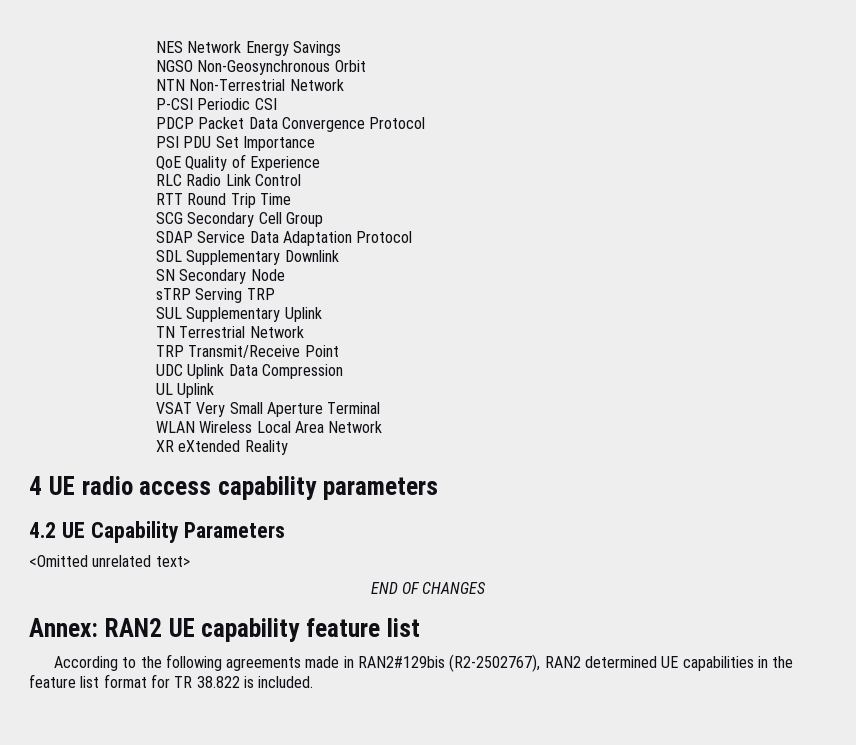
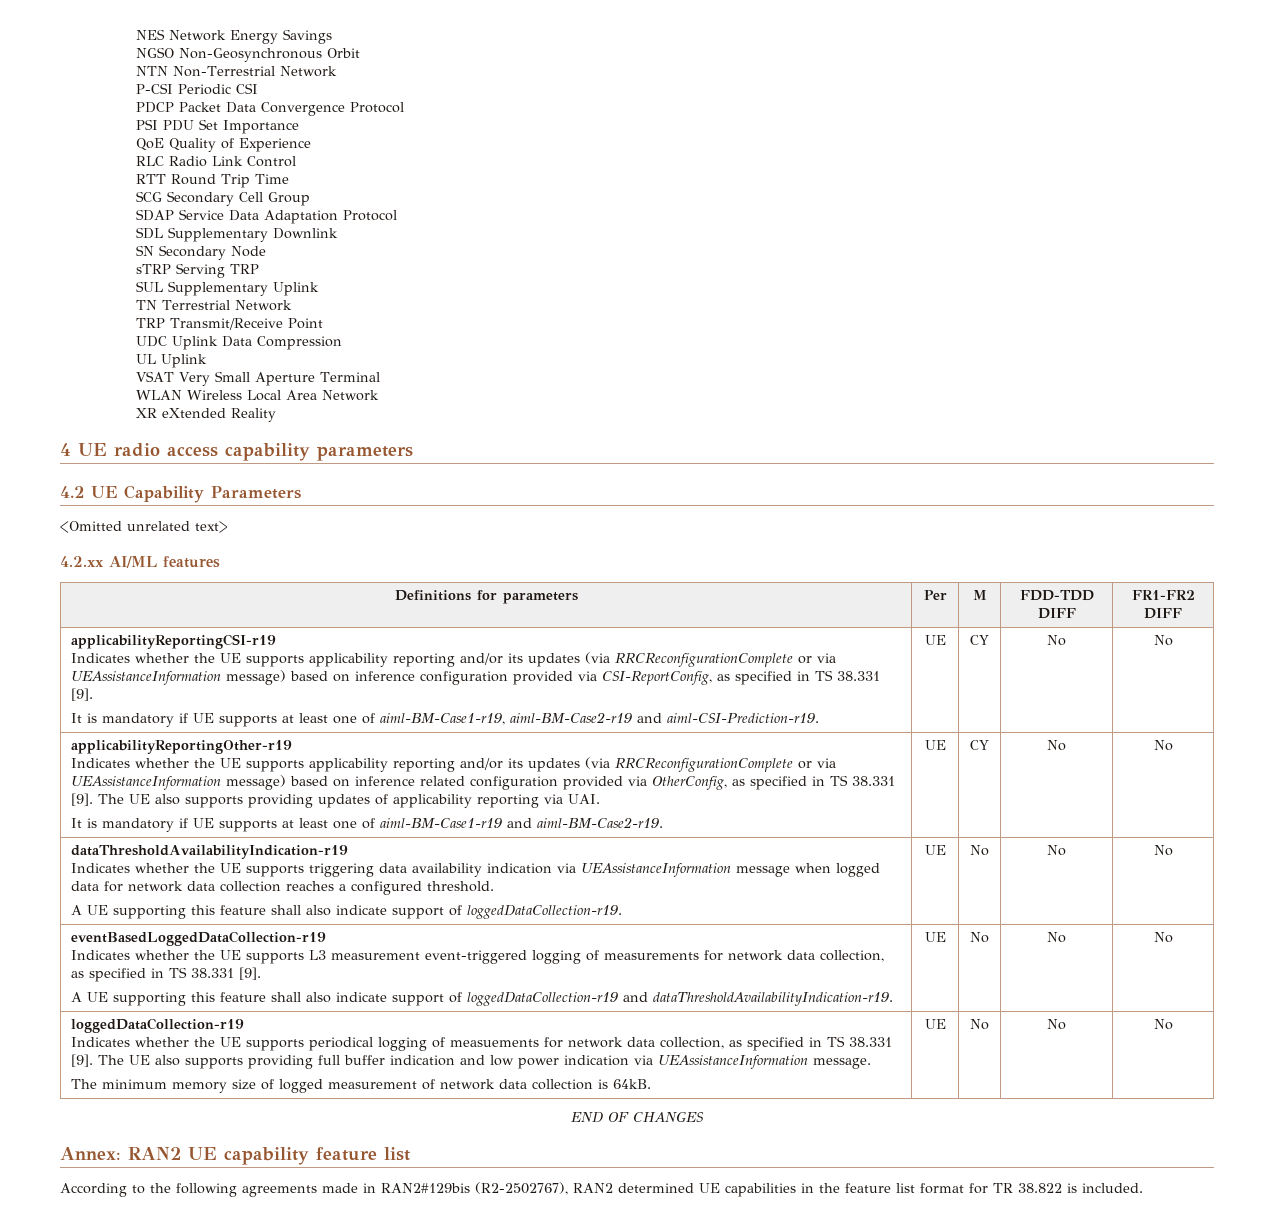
(190, 561) none -> [60,556,220,568] [394,590,578,604] [923,590,947,600] [972,590,987,600] [1019,590,1094,601] [1037,608,1076,619] [1131,590,1195,600] [1144,608,1182,619] [71,634,277,649] [71,652,837,667] [71,670,881,685] [71,688,94,701] [71,712,820,727] [924,635,946,645] [970,635,989,645] [1047,635,1066,646] [1153,635,1173,646] [71,740,293,754] [71,757,837,772] [71,775,896,790] [71,793,601,808] [71,817,664,832] [924,740,946,750] [970,740,989,750] [1047,740,1066,751] [1153,740,1173,751] [71,845,349,859] [71,863,881,877] [71,881,495,895] [71,905,623,919] [924,845,946,855] [970,845,989,856] [1047,845,1066,856] [1153,845,1173,856] [71,931,327,946] [71,950,885,964] [71,967,262,982] [71,992,894,1006] [924,932,946,942] [970,932,989,943] [1047,932,1066,943] [1153,932,1173,943] [71,1018,245,1033] [71,1036,893,1051] [71,1054,872,1069] [71,1079,652,1093] [924,1019,946,1029] [970,1019,989,1030] [1047,1019,1066,1030] [1153,1019,1173,1030] // 4.2.xx AI/ML features // Definitions for parameters | Per | M | FDD-TDD DIFF | FR1-FR2 DIFF // applicabilityReportingCSI-r19 // Indicates whether the UE supports applicability reporting and/or its updates (via RRCReconfigurationComplete or via UEAssistanceInformation message) based on inference configuration provided via CSI-ReportConfig, as specified in TS 38.331 [9]. // It is mandatory if UE supports at least one of aiml-BM-Case1-r19, aiml-BM-Case2-r19 and aiml-CSI-Prediction-r19. | UE | CY | No | No // applicabilityReportingOther-r19 // Indicates whether the UE supports applicability reporting and/or its updates (via RRCReconfigurationComplete or via UEAssistanceInformation message) based on inference related configuration provided via OtherConfig, as specified in TS 38.331 [9]. The UE also supports providing updates of applicability reporting via UAI. // It is mandatory if UE supports at least one of aiml-BM-Case1-r19 and aiml-BM-Case2-r19. | UE | CY | No | No // dataThresholdAvailabilityIndication-r19 // Indicates whether the UE supports triggering data availability indication via UEAssistanceInformation message when logged data for network data collection reaches a configured threshold. // A UE supporting this feature shall also indicate support of loggedDataCollection-r19. | UE | No | No | No // eventBasedLoggedDataCollection-r19 // Indicates whether the UE supports L3 measurement event-triggered logging of measurements for network data collection, as specified in TS 38.331 [9]. // A UE supporting this feature shall also indicate support of loggedDataCollection-r19 and dataThresholdAvailabilityIndication-r19. | UE | No | No | No // loggedDataCollection-r19 // Indicates whether the UE supports periodical logging of measuements for network data collection, as specified in TS 38.331 [9]. The UE also supports providing full buffer indication and low power indication via UEAssistanceInformation message. // The minimum memory size of logged measurement of network data collection is 64kB. | UE | No | No | No

